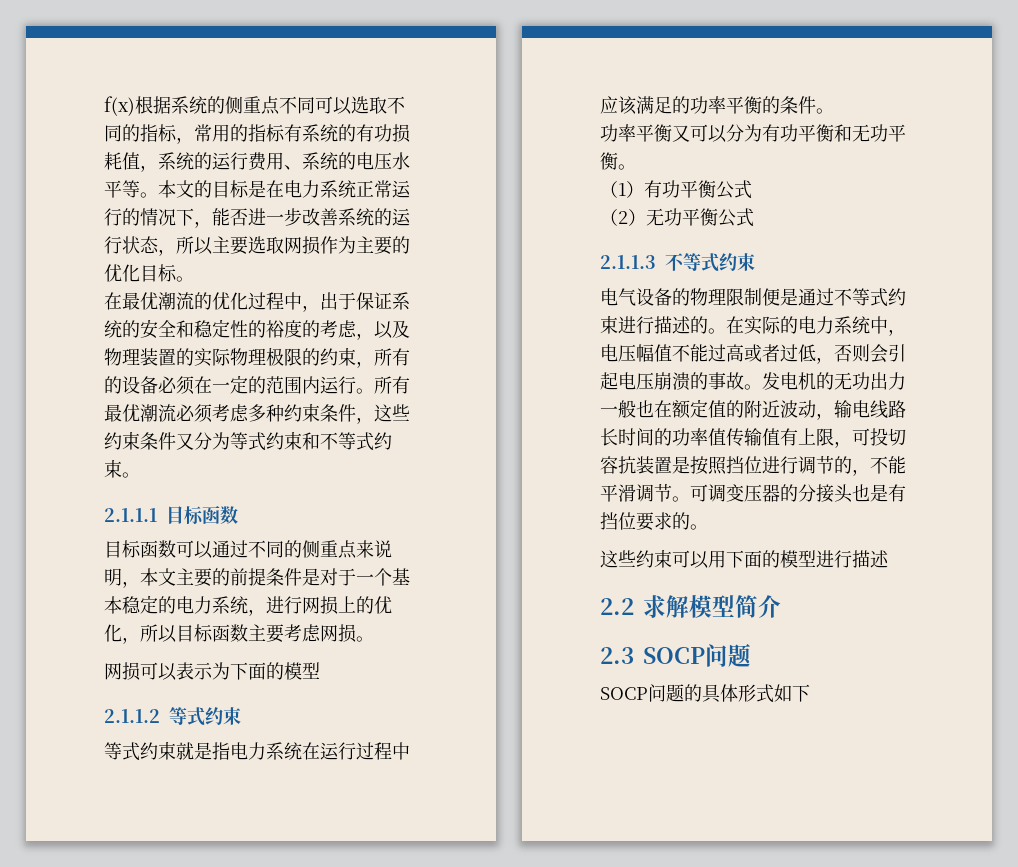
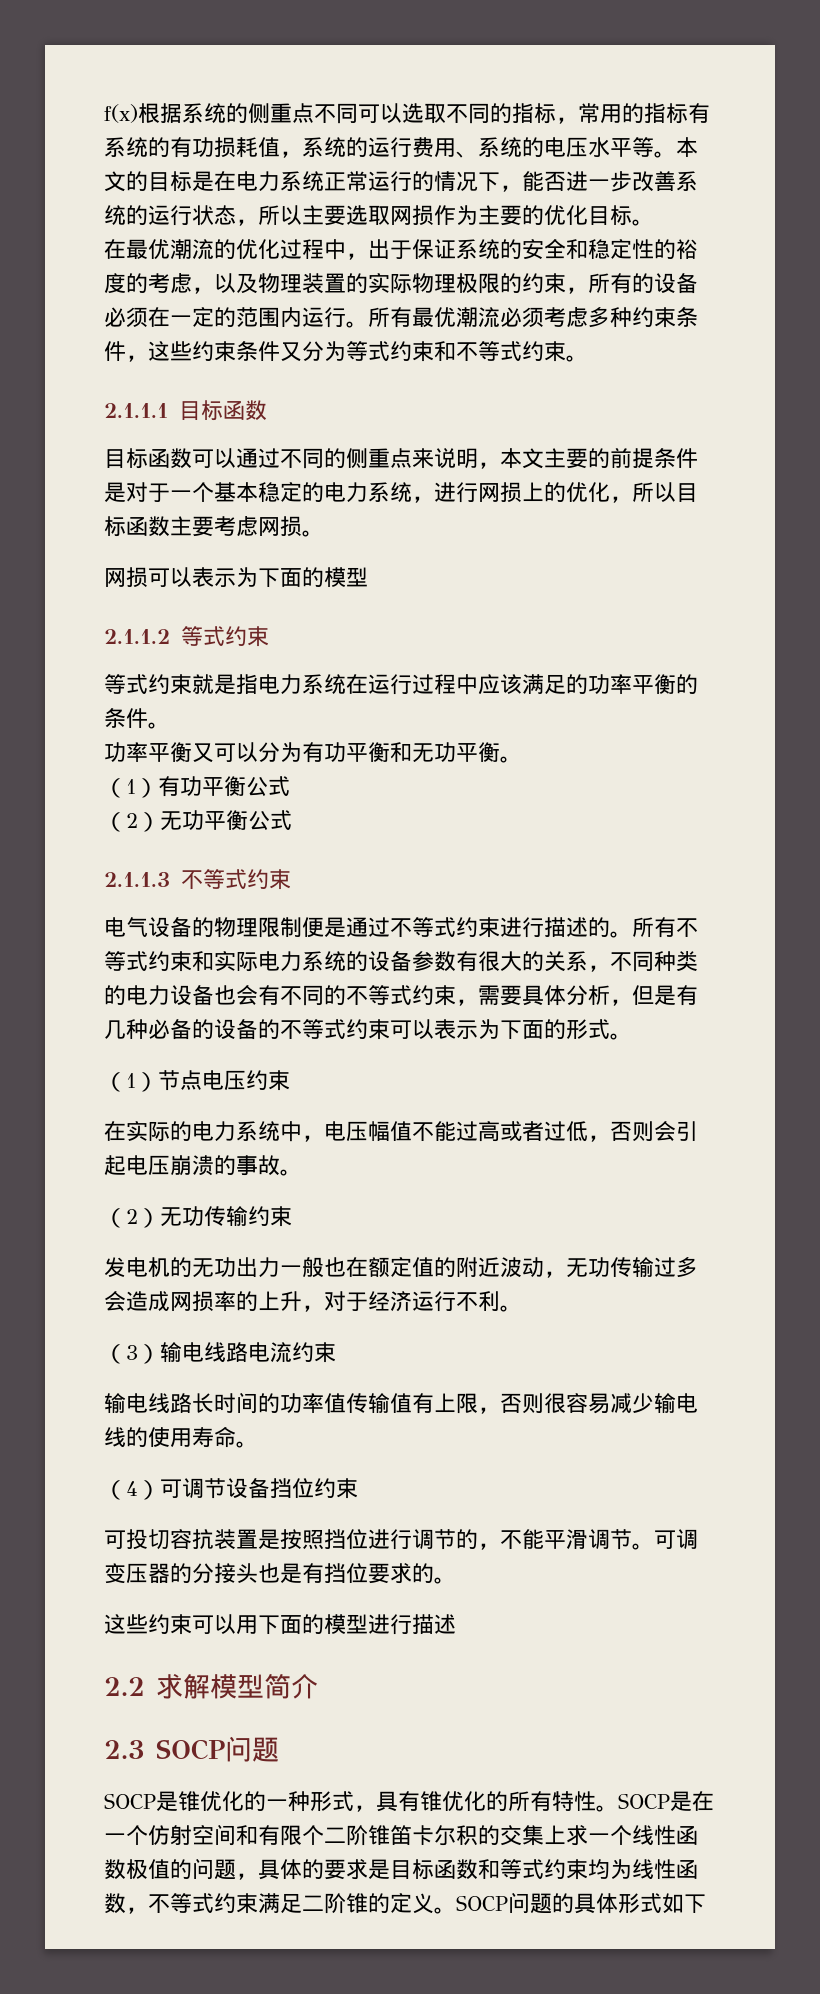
(726, 331) none -> [632,917,698,938] [104,951,698,972] [104,985,698,1006] [104,1019,632,1040] [104,1070,290,1092] 所有不等式约束和实际电力系统的设备参数有很大的关系，不同种类的电力设备也会有不同的不等式约束，需要具体分析，但是有几种必备的设备的不等式约束可以表示为下面的形式。 // （1）节点电压约束 //
(762, 387) none -> [104,1206,292,1228] // （2）无功传输约束 //
(834, 416) none -> [566,1257,698,1278] [104,1291,522,1312] [104,1342,336,1364] 无功传输过多会造成网损率的上升，对于经济运行不利。 // （3）输电线路电流约束 //
(852, 444) none -> [500,1393,698,1414] [104,1426,258,1448] [104,1478,358,1500] 否则很容易减少输电线的使用寿命。 // （4）可调节设备挡位约束 //
(648, 693) none -> [156,1791,714,1812] [104,1824,698,1846] [104,1858,698,1880] [104,1893,508,1914] 是锥优化的一种形式，具有锥优化的所有特性。SOCP是在一个仿射空间和有限个二阶锥笛卡尔积的交集上求一个线性函数极值的问题，具体的要求是目标函数和等式约束均为线性函数，不等式约束满足二阶锥的定义。SOCP

